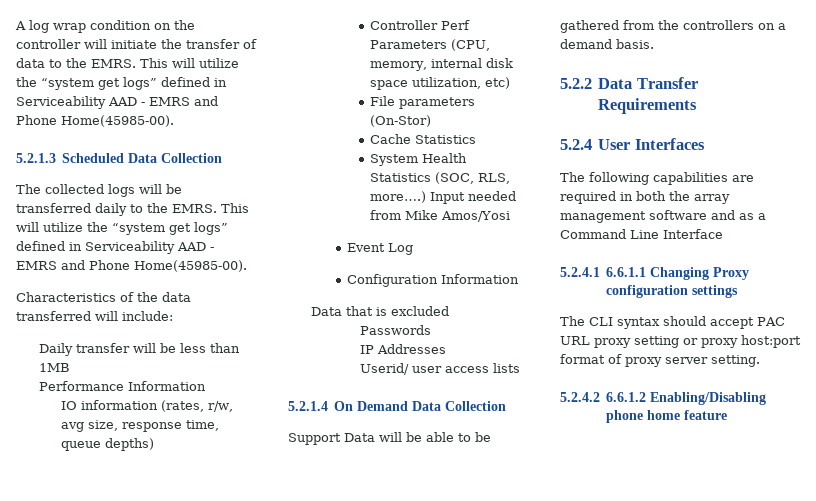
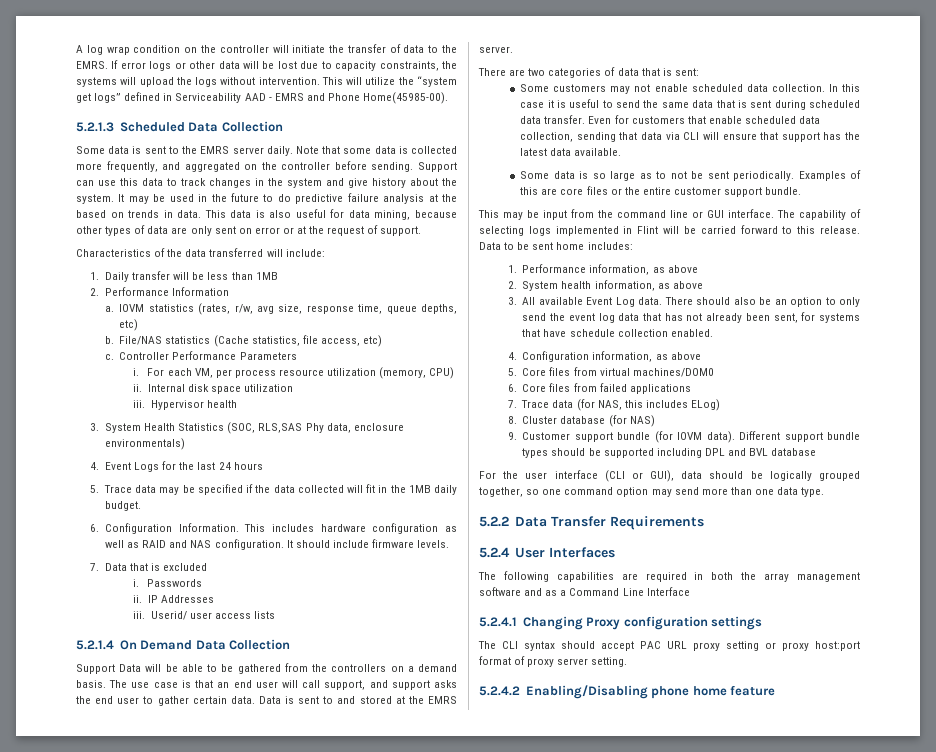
(136, 63) none -> [111,60,457,71] [76,77,320,87] If error logs or other data will be lost due to capacity constraints, the systems will upload the logs without intervention.
[16,184,182,197] [16,203,249,216] [16,222,228,235] [16,241,214,254] [16,260,247,272] The collected logs will be transferred daily to the EMRS. This will utilize the “system get logs” defined in Serviceability AAD - EMRS and Phone Home(45985-00). -> [76,146,458,156] [76,161,457,172] [76,178,457,188] [76,193,457,204] [76,209,458,220] [76,225,422,236] Some data is sent to the EMRS server daily. Note that some data is collected more frequently, and aggregated on the controller before sending. Support can use this data to track changes in the system and give history about the system. It may be used in the future to do predictive failure analysis at the based on trends in data. This data is also useful for data mining, because other types of data are only sent on error or at the request of support.
(173, 316) none -> [90,272,100,280] 1.
(70, 367) none -> [90,288,100,296] 2.
[61,400,159,410] IO information -> [104,304,194,312] a. IOVM statistics
[105,438,155,451] [369,20,470,30] [369,39,490,51] [369,58,513,71] [369,77,510,90] [369,96,475,109] [369,115,431,127] [369,134,476,144] [369,153,467,166] [369,172,510,184] [369,191,516,204] [369,210,510,222] [347,243,414,255] [347,274,520,287] depths) // Controller Perf Parameters (CPU, memory, internal disk space utilization, etc) // File parameters (On-Stor) // Cache Statistics // System Health Statistics (SOC, RLS, more….) Input needed from Mike Amos/Yosi // Event Log // Configuration Information // -> [421,304,457,314] [119,319,139,331] [104,335,382,347] [104,351,297,360] [133,367,455,379] [133,384,294,394] [133,400,238,410] [90,422,404,434] [105,438,186,450] [90,461,263,472] [90,484,458,495] [105,501,142,511] [90,523,458,534] [105,539,450,550] [90,563,100,571] depths, etc) // b. File/NAS statistics (Cache statistics, file access, etc) // c. Controller Performance Parameters // i. For each VM, per process resource utilization (memory, CPU) // ii. Internal disk space utilization // iii. Hypervisor health // 3. System Health Statistics (SOC, RLS,SAS Phy data, enclosure environmentals) // 4. Event Logs for the last 24 hours // 5. Trace data may be specified if the data collected will fit in the 1MB daily budget. // 6. Configuration Information. This includes hardware configuration as well as RAID and NAS configuration. It should include firmware levels. // 7.
(449, 311) none -> [133,579,140,587] i.
(431, 330) none -> [133,595,143,603] ii.
(446, 349) none -> [133,611,146,619] iii.
(654, 44) none -> [109,680,458,690] [76,696,457,706] [479,46,513,53] [478,67,699,78] [520,84,861,94] [520,99,860,110] [520,115,821,124] [520,132,860,142] [520,148,622,156] [520,170,861,181] [520,186,802,197] [478,209,861,220] [479,225,860,236] [479,242,633,250] [507,264,698,275] [507,280,703,291] [507,297,860,307] [522,312,860,323] [522,329,713,337] [507,351,701,362] [507,367,714,377] [507,383,691,394] [507,399,720,411] [507,415,655,427] [507,431,860,443] [522,448,817,458] [479,470,860,482] [479,487,825,497] The use case is that an end user will call support, and support asks the end user to gather certain data. Data is sent to and stored at the EMRS server. // There are two categories of data that is sent: // Some customers may not enable scheduled data collection. In this case it is useful to send the same data that is sent during scheduled data transfer. Even for customers that enable scheduled data collection, sending that data via CLI will ensure that support has the latest data available. // Some data is so large as to not be sent periodically. Examples of this are core files or the entire customer support bundle. // This may be input from the command line or GUI interface. The capability of selecting logs implemented in Flint will be carried forward to this release. Data to be sent home includes: // 1. Performance information, as above // 2. System health information, as above // 3. All available Event Log data. There should also be an option to only send the event log data that has not already been sent, for systems that have schedule collection enabled. // 4. Configuration information, as above // 5. Core files from virtual machines/DOM0 // 6. Core files from failed applications // 7. Trace data (for NAS, this includes ELog) // 8. Cluster database (for NAS) // 9. Customer support bundle (for IOVM data). Different support bundle types should be supported including DPL and BVL database // For the user interface (CLI or GUI), data should be logically grouped together, so one command option may send more than one data type.
[606,267,647,277] 6.6.1.1 -> (517, 622) none
[606,392,647,402] 6.6.1.2 -> (520, 691) none

